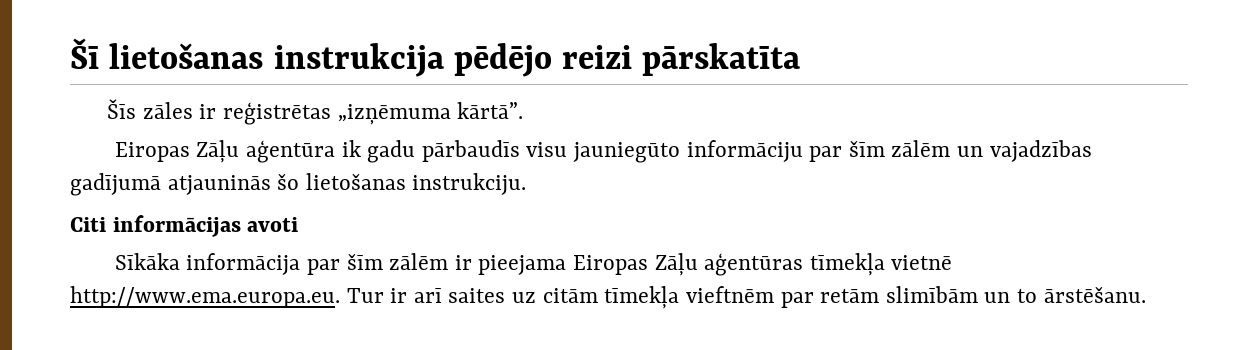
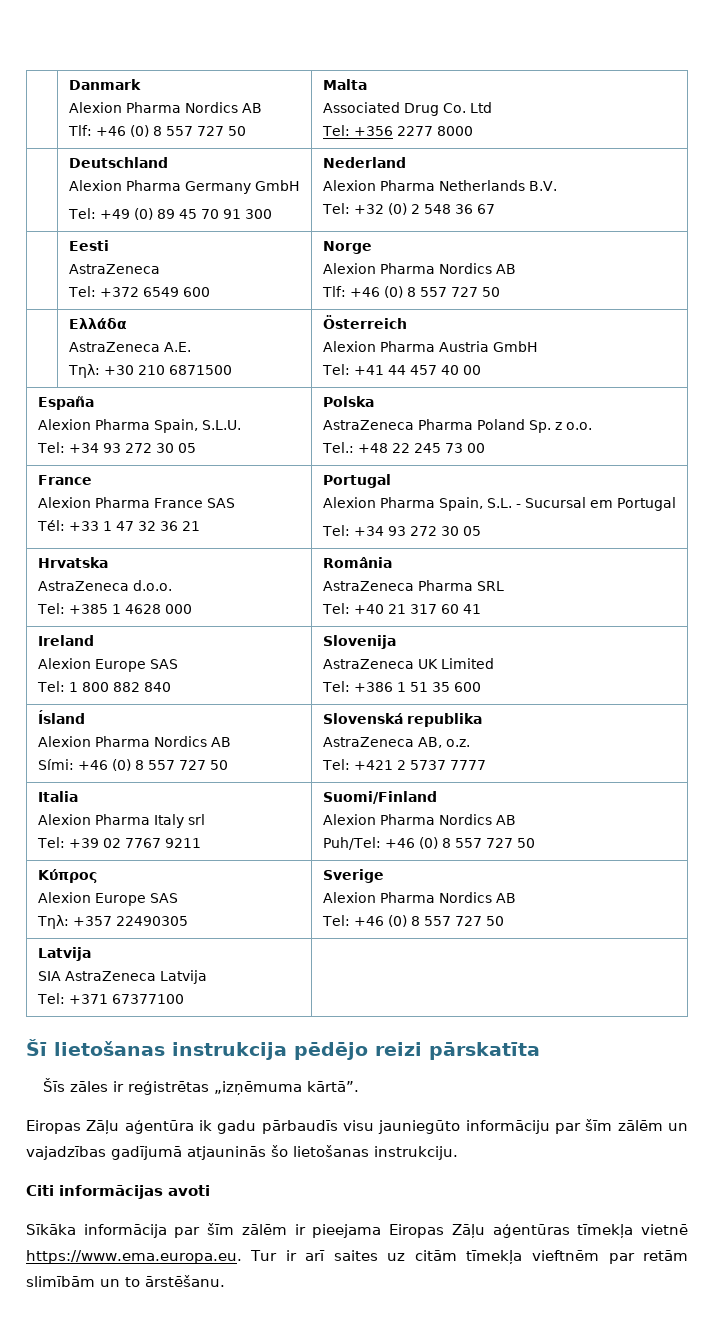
(70, 53) none -> [68,79,141,90] [68,102,262,113] [67,125,246,137] [322,79,367,90] [322,102,492,116] [321,125,473,136] [68,157,168,168] [68,180,300,194] [67,208,272,220] [322,157,406,168] [322,180,557,191] [321,203,495,215] [68,240,109,251] [68,264,160,274] [67,286,210,297] [322,241,372,254] [322,263,516,274] [321,286,500,298] [68,318,127,330] [68,342,191,352] [67,364,232,378] [322,315,407,329] [322,341,538,352] [321,364,481,375] [37,396,94,410] [37,419,241,433] [36,442,196,453] [322,396,374,407] [322,419,592,433] [321,442,485,453] [37,475,92,485] [37,497,235,508] [36,520,200,531] [322,474,391,488] [322,497,676,511] [321,525,481,536] [37,557,108,568] [37,580,172,591] [36,603,192,614] [322,557,392,568] [322,580,504,591] [321,603,481,614] [37,635,94,646] [37,658,178,672] [36,681,171,692] [322,635,396,649] [322,658,494,669] [321,681,481,692] [37,710,85,724] [37,736,231,747] [37,759,228,771] [322,713,482,727] [322,737,470,748] [321,759,486,770] [37,791,78,802] [37,814,205,828] [36,837,201,848] [322,791,437,804] [322,814,516,825] [322,837,535,850] [37,869,97,883] [37,892,178,906] [36,915,188,929] [322,869,384,883] [322,892,516,903] [321,915,504,927] [37,947,91,961] [37,970,207,984] [36,993,184,1004] | Danmark // Alexion Pharma Nordics AB // Tlf: +46 (0) 8 557 727 50 | Malta // Associated Drug Co. Ltd // Tel: +356 2277 8000 // | Deutschland // Alexion Pharma Germany GmbH // Tel: +49 (0) 89 45 70 91 300 | Nederland // Alexion Pharma Netherlands B.V. // Tel: +32 (0) 2 548 36 67 // | Eesti // AstraZeneca // Tel: +372 6549 600 | Norge // Alexion Pharma Nordics AB // Tlf: +46 (0) 8 557 727 50 // | Ελλάδα // AstraZeneca A.E. // Τηλ: +30 210 6871500 | Österreich // Alexion Pharma Austria GmbH // Tel: +41 44 457 40 00 // España // Alexion Pharma Spain, S.L.U. // Tel: +34 93 272 30 05 | Polska // AstraZeneca Pharma Poland Sp. z o.o. // Tel.: +48 22 245 73 00 // France // Alexion Pharma France SAS // Tél: +33 1 47 32 36 21 | Portugal // Alexion Pharma Spain, S.L. - Sucursal em Portugal // Tel: +34 93 272 30 05 // Hrvatska // AstraZeneca d.o.o. // Tel: +385 1 4628 000 | România // AstraZeneca Pharma SRL // Tel: +40 21 317 60 41 // Ireland // Alexion Europe SAS // Tel: 1 800 882 840 | Slovenija // AstraZeneca UK Limited // Tel: +386 1 51 35 600 // Ísland // Alexion Pharma Nordics AB // Sími: +46 (0) 8 557 727 50 | Slovenská republika // AstraZeneca AB, o.z. // Tel: +421 2 5737 7777 // Italia // Alexion Pharma Italy srl // Tel: +39 02 7767 9211 | Suomi/Finland // Alexion Pharma Nordics AB // Puh/Tel: +46 (0) 8 557 727 50 // Κύπρος // Alexion Europe SAS // Τηλ: +357 22490305 | Sverige // Alexion Pharma Nordics AB // Tel: +46 (0) 8 557 727 50 // Latvija // SIA AstraZeneca Latvija // Tel: +371 67377100 | //
[70,286,340,308] http://www.ema.europa.eu. -> [26,1250,242,1264] https://www.ema.europa.eu.

